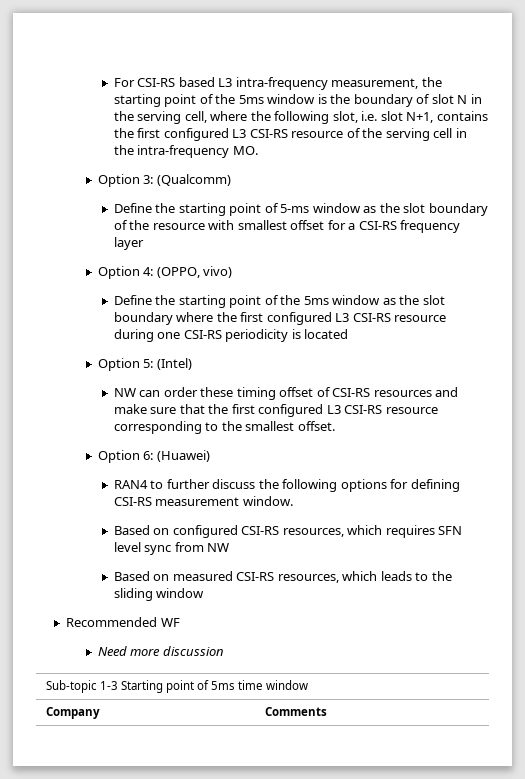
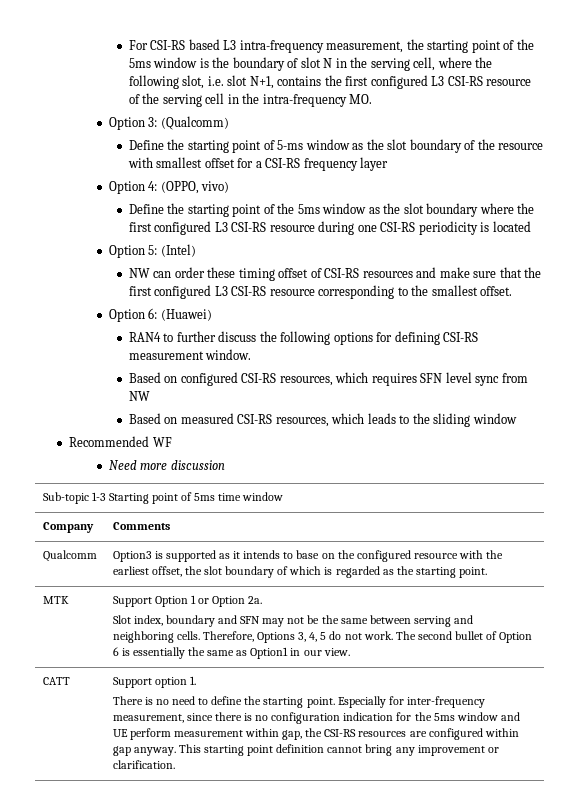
(327, 711) none -> [42,550,97,562] [112,550,504,562] [112,566,487,578] [42,596,69,604] [112,595,263,607] [112,615,473,627] [112,631,533,643] [112,647,350,659] [42,677,70,685] [112,676,196,688] [112,696,485,708] [112,712,520,724] [112,728,519,740] [112,744,499,756] [112,760,175,769] // Qualcomm | Option3 is supported as it intends to base on the configured resource with the earliest offset, the slot boundary of which is regarded as the starting point. // MTK | Support Option 1 or Option 2a. // Slot index, boundary and SFN may not be the same between serving and neighboring cells. Therefore, Options 3, 4, 5 do not work. The second bullet of Option 6 is essentially the same as Option1 in our view. // CATT | Support option 1. // There is no need to define the starting point. Especially for inter-frequency measurement, since there is no configuration indication for the 5ms window and UE perform measurement within gap, the CSI-RS resources are configured within gap anyway. This starting point definition cannot bring any improvement or clarification.

